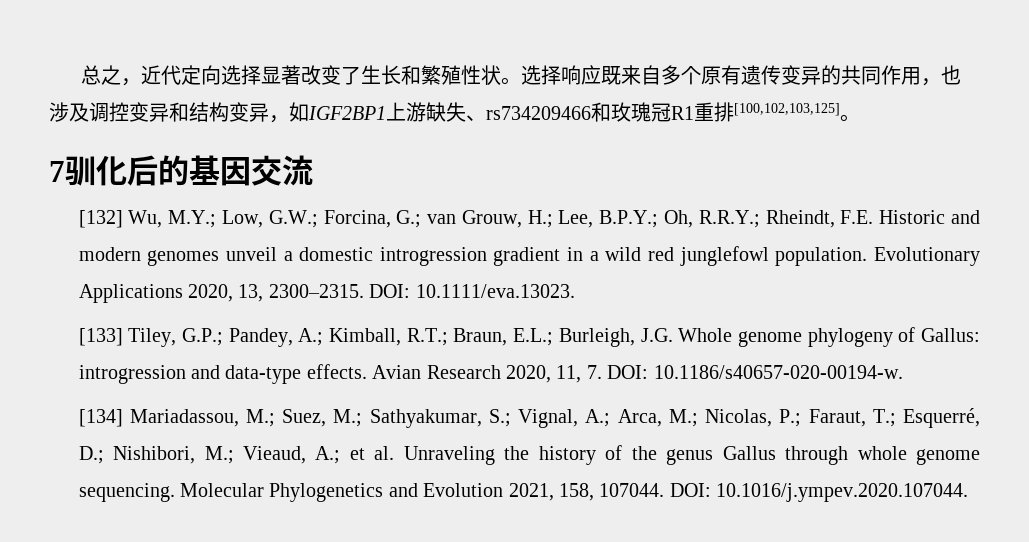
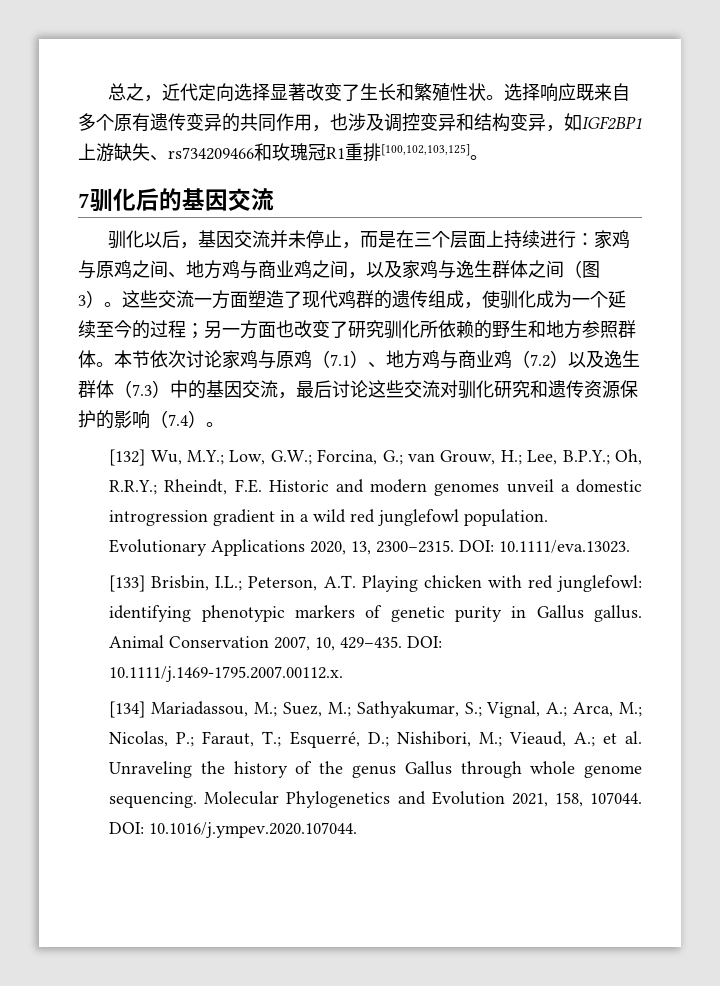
(313, 170) none -> [108,230,631,249] [78,260,600,279] [78,290,626,309] [78,320,636,339] [78,350,640,369] [78,380,638,399] [78,410,224,429] // 驯化以后，基因交流并未停止，而是在三个层面上持续进行：家鸡与原鸡之间、地方鸡与商业鸡之间，以及家鸡与逸生群体之间（图3）。这些交流一方面塑造了现代鸡群的遗传组成，使驯化成为一个延续至今的过程；另一方面也改变了研究驯化所依赖的野生和地方参照群体。本节依次讨论家鸡与原鸡（7.1）、地方鸡与商业鸡（7.2）以及逸生群体（7.3）中的基因交流，最后讨论这些交流对驯化研究和遗传资源保护的影响（7.4）。
[128,327,981,347] [78,364,903,384] Tiley, G.P.; Pandey, A.; Kimball, R.T.; Braun, E.L.; Burleigh, J.G. Whole genome phylogeny of Gallus: introgression and data-type effects. Avian Research 2020, 11, 7. DOI: 10.1186/s40657-020-00194-w. -> [151,575,642,592] [109,605,642,622] [109,635,443,651] [109,666,344,682] Brisbin, I.L.; Peterson, A.T. Playing chicken with red junglefowl: identifying phenotypic markers of genetic purity in Gallus gallus. Animal Conservation 2007, 10, 429–435. DOI: 10.1111/j.1469-1795.2007.00112.x.

